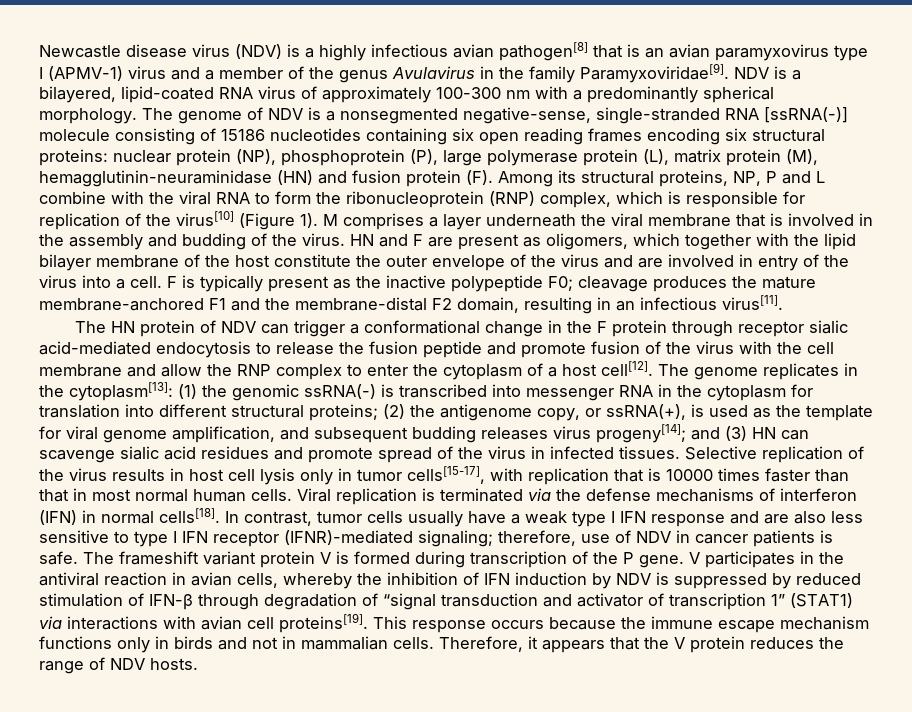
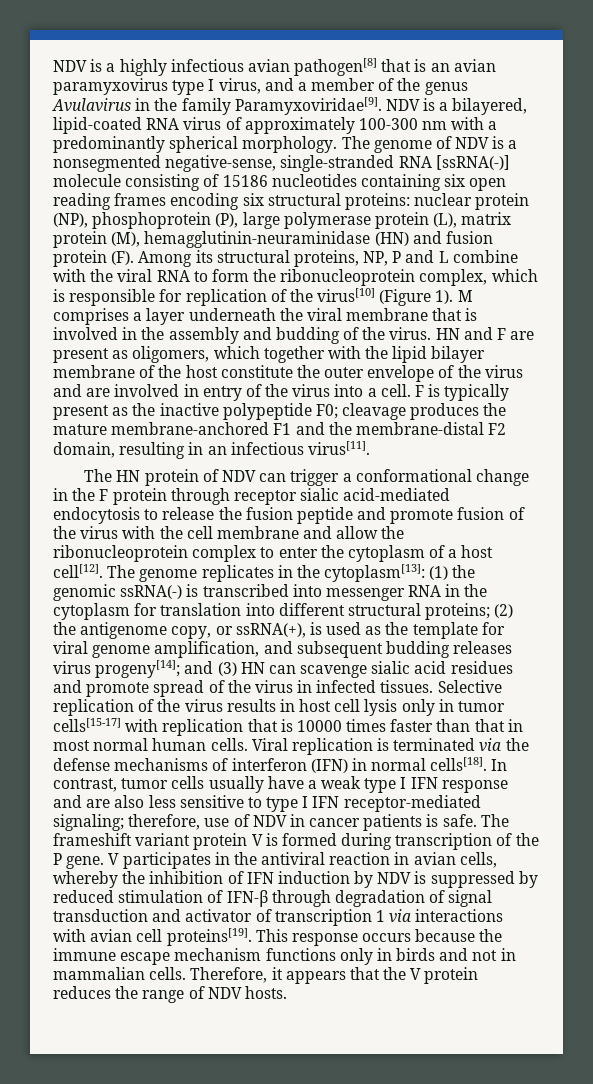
[39,44,282,59] Newcastle disease virus (NDV) -> [53,60,87,72] NDV
[48,66,166,81] (APMV-1) virus -> [218,78,261,94] virus,
[489,191,535,206] (RNP) -> (416, 277) none
[237,364,271,376] RNP -> [53,545,188,562] ribonucleoprotein
[407,466,485,484] cells[15-17], -> [53,718,121,732] cells[15-17]
[213,530,413,547] receptor (IFNR)-mediated -> [343,795,481,812] receptor-mediated
[383,593,436,610] “signal -> [448,890,493,907] signal
[771,593,853,608] 1” (STAT1) -> [375,910,385,922] 1

